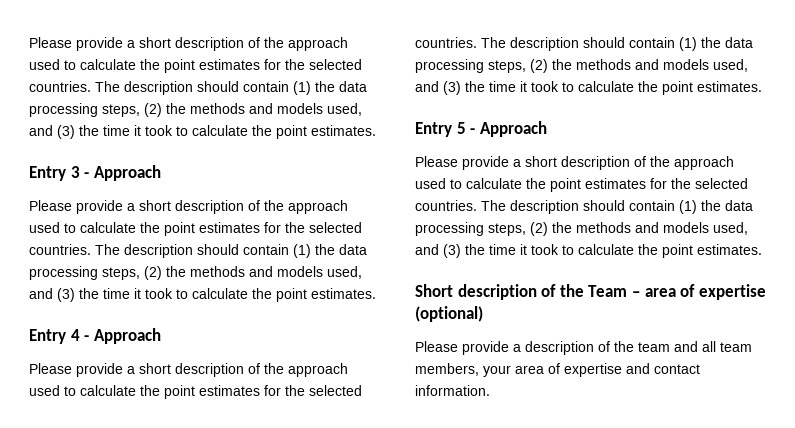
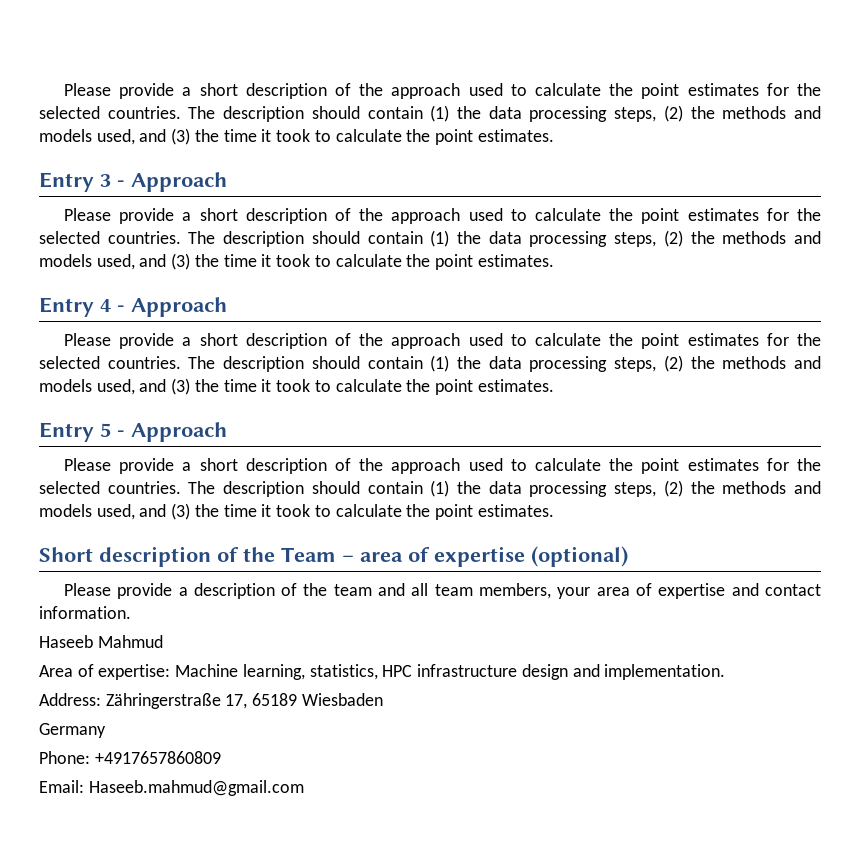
(490, 390) none -> [39,635,163,648] [39,664,726,680] [39,693,383,709] [39,723,106,738] [39,751,221,764] [39,780,304,796] // Haseeb Mahmud // Area of expertise: Machine learning, statistics, HPC infrastructure design and implementation. // Address: Zähringerstraße 17, 65189 Wiesbaden // Germany // Phone: +4917657860809 // Email: Haseeb.mahmud@gmail.com

